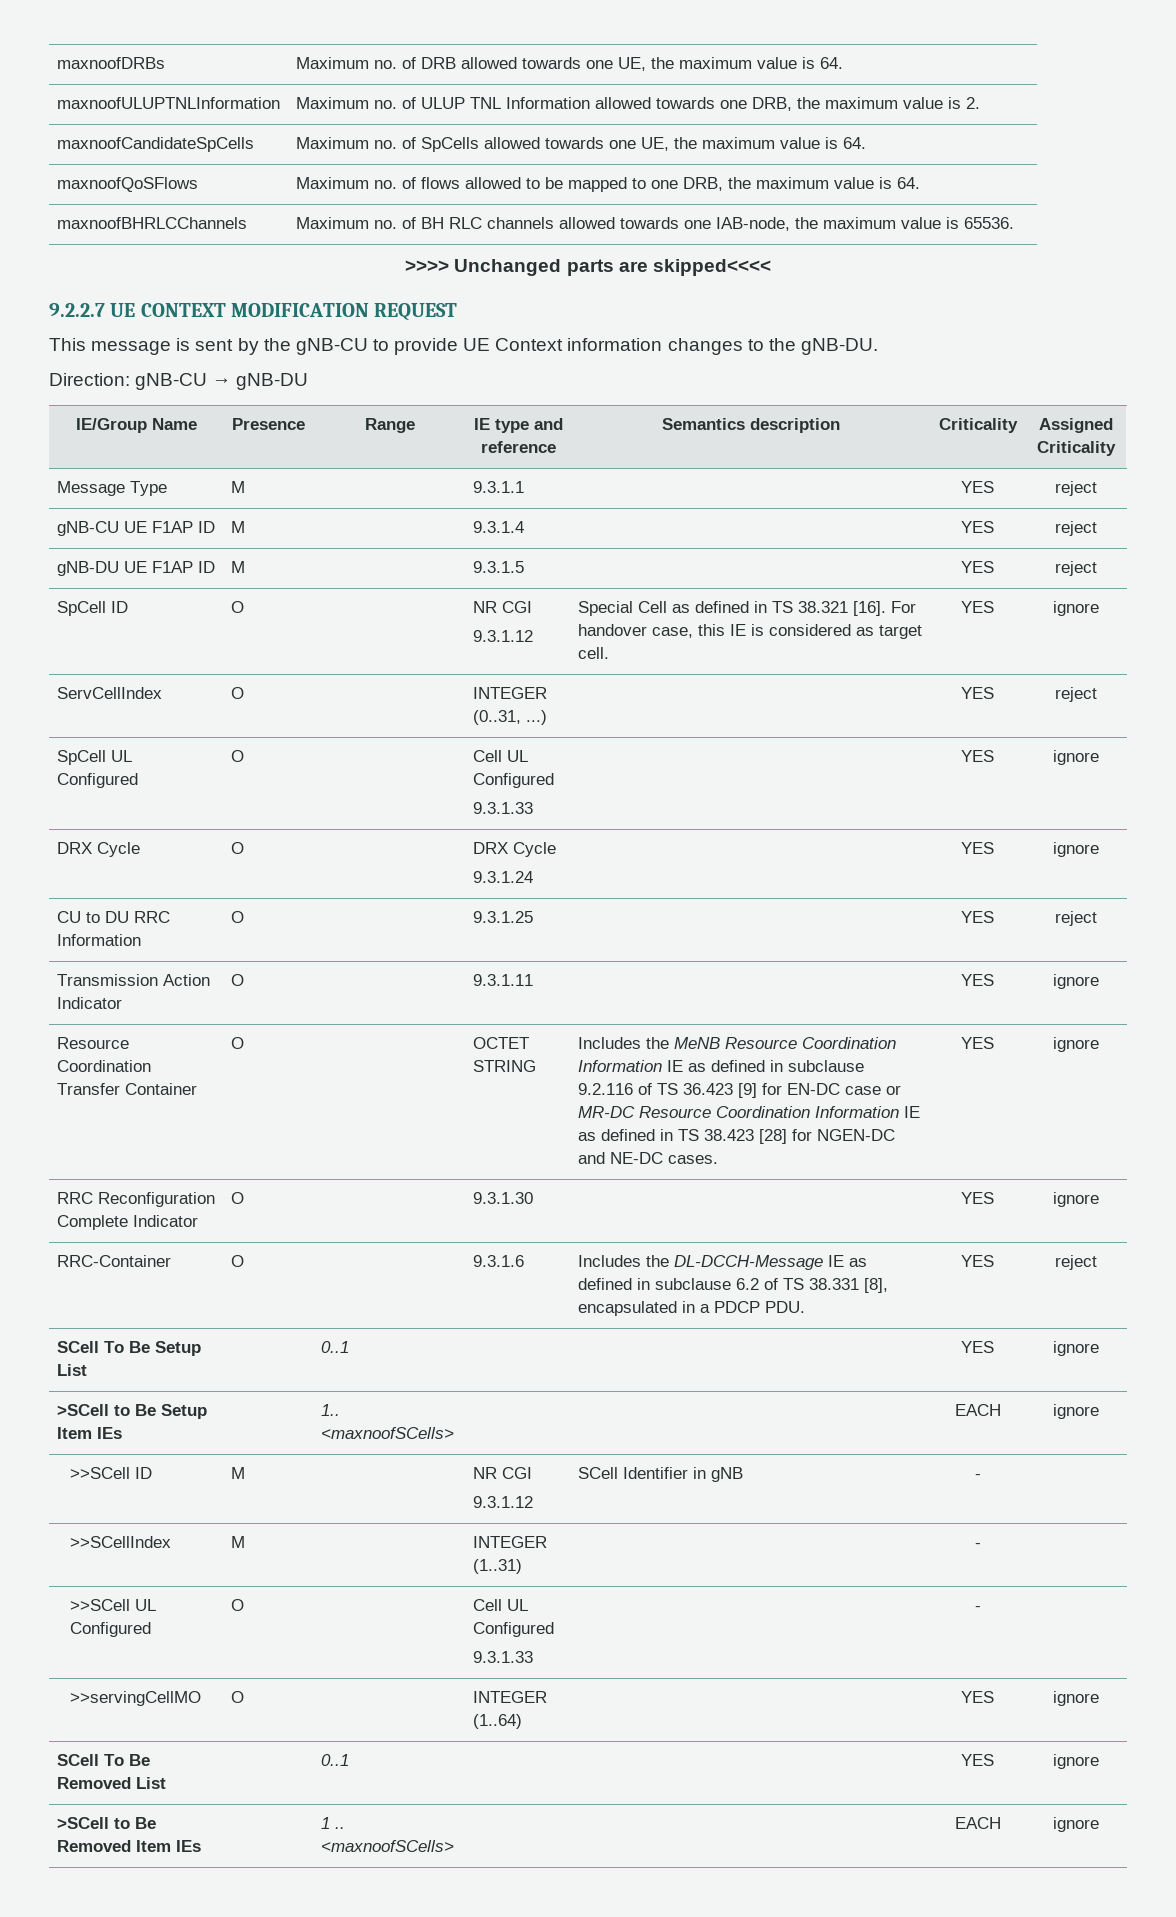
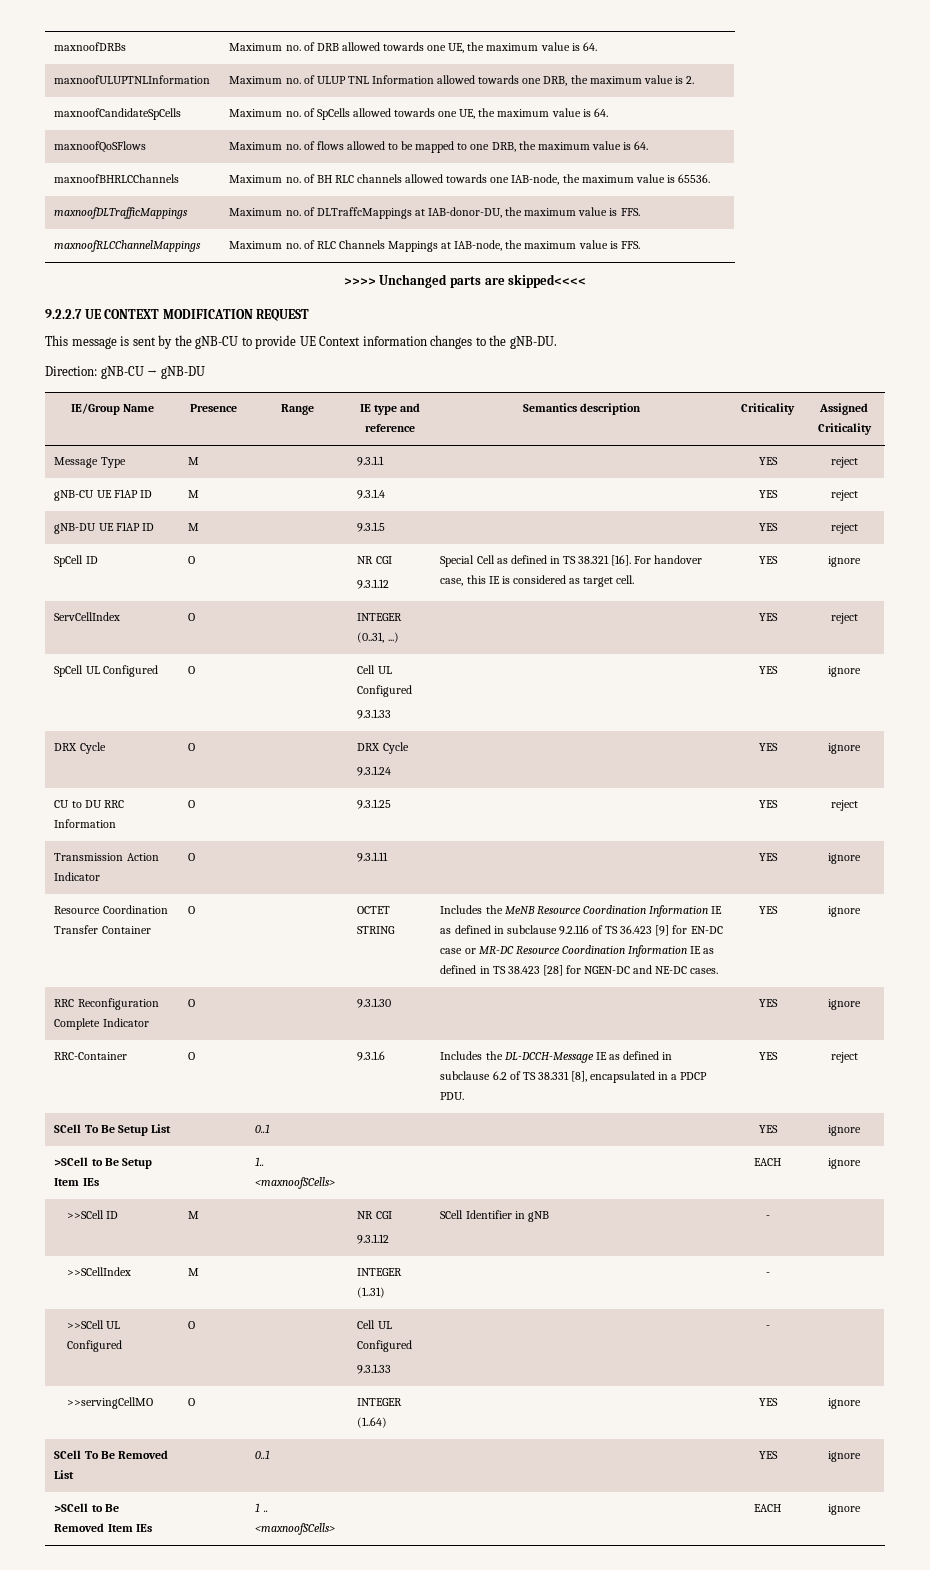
(1014, 223) none -> [54,207,189,219] [229,207,640,219] [54,240,202,252] [229,240,640,252] // maxnoofDLTrafficMappings | Maximum no. of DLTraffcMappings at IAB-donor-DU, the maximum value is FFS. // maxnoofRLCChannelMappings | Maximum no. of RLC Channels Mappings at IAB-node, the maximum value is FFS.

